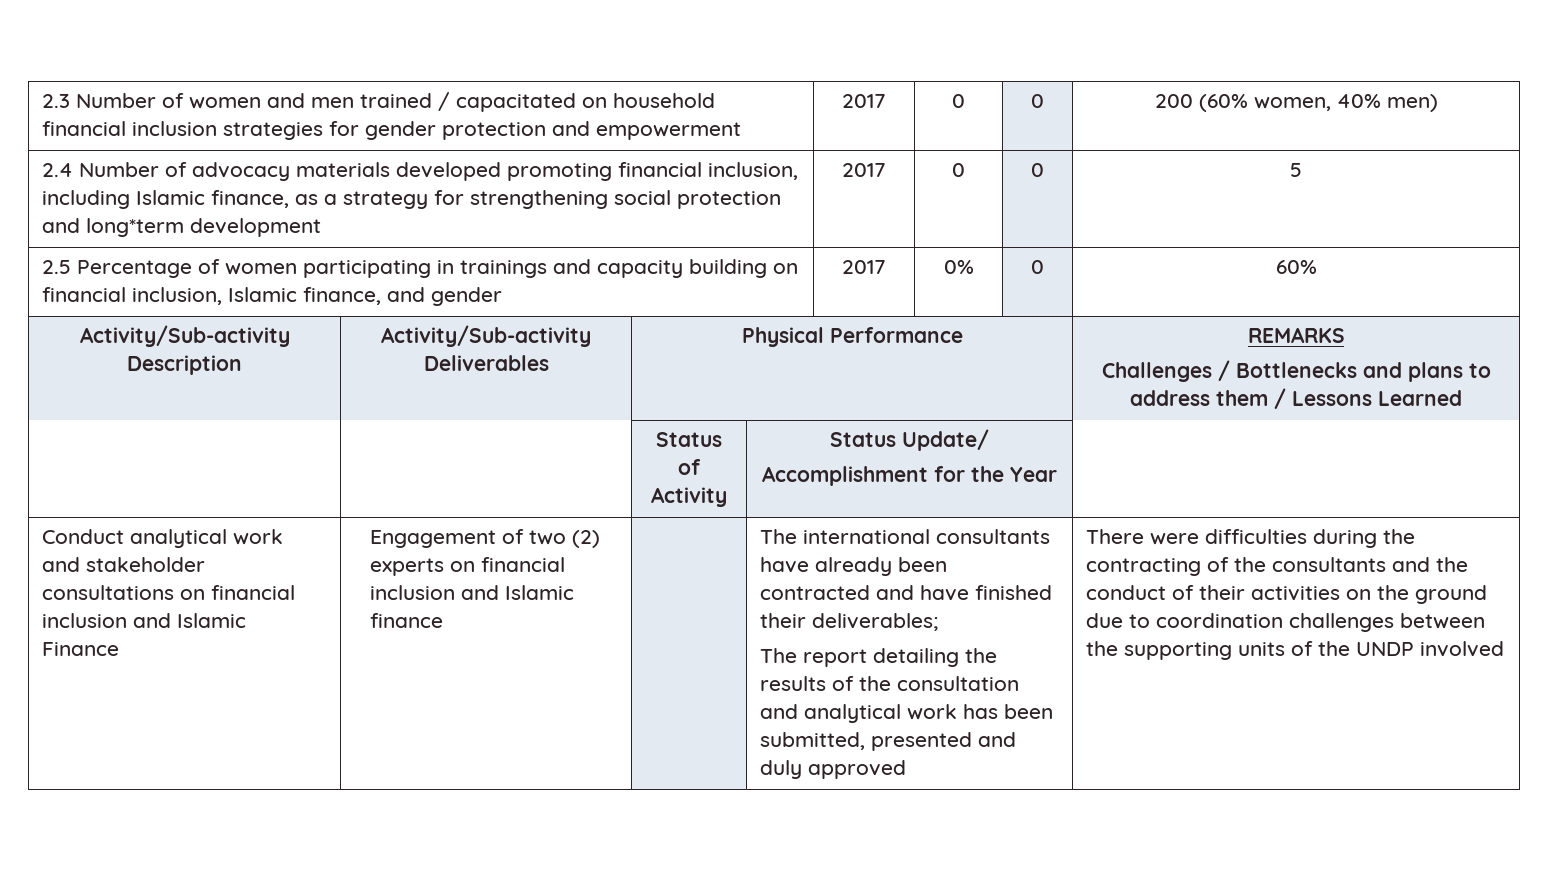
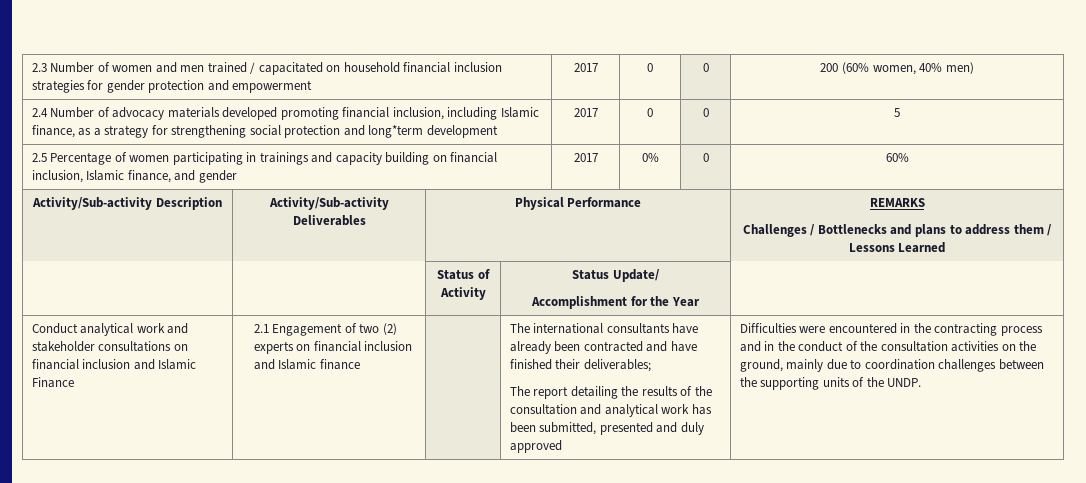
(120, 649) none -> [253,324,269,333] 2.1
[1086,529,1416,548] [1086,557,1431,576] There were difficulties during the contracting of the consultants and -> [739,323,1043,336] [739,341,775,352] Difficulties were encountered in the contracting process and in
[1199,585,1246,600] their -> [860,341,948,352] the consultation
[1415,585,1488,604] ground -> [739,359,824,372] ground, mainly
[1356,641,1505,657] UNDP involved -> [887,378,922,387] UNDP.

